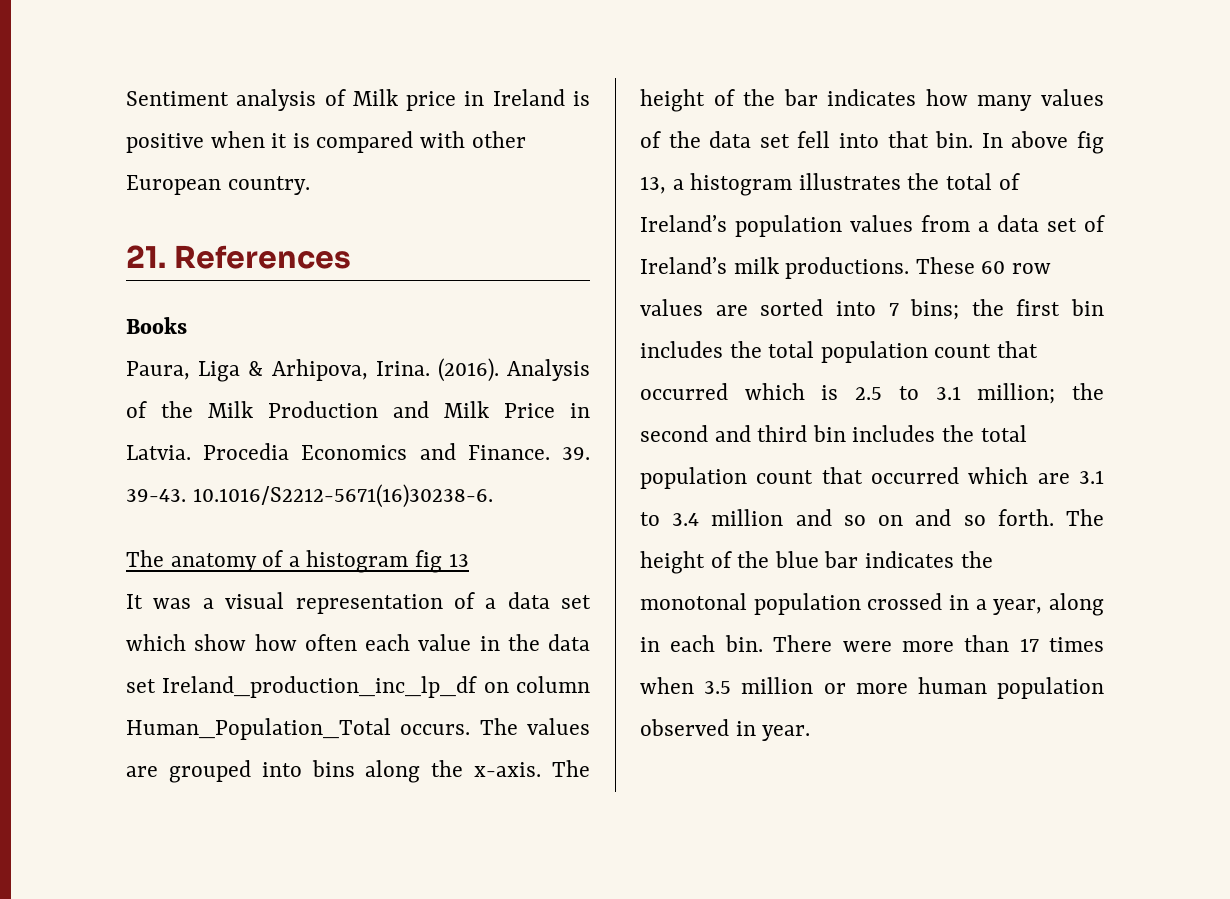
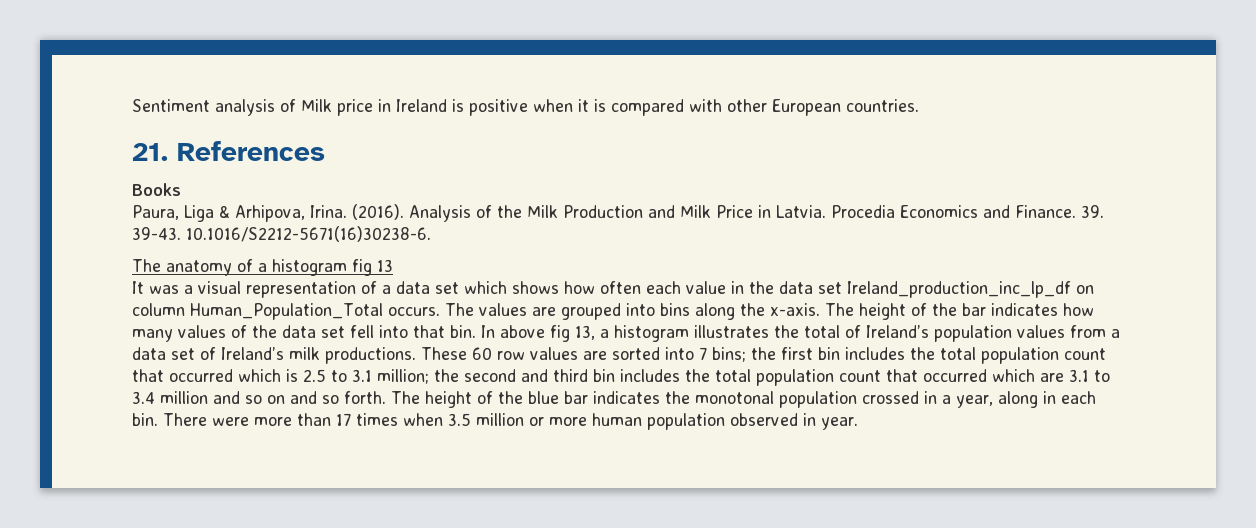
[227,176,310,195] country. -> [846,99,919,112] countries.
[194,634,247,651] show -> [512,281,559,294] shows

